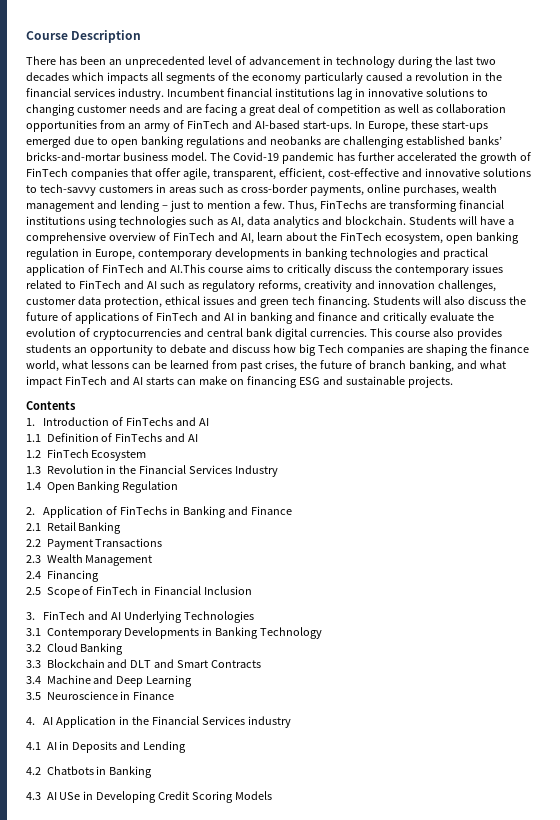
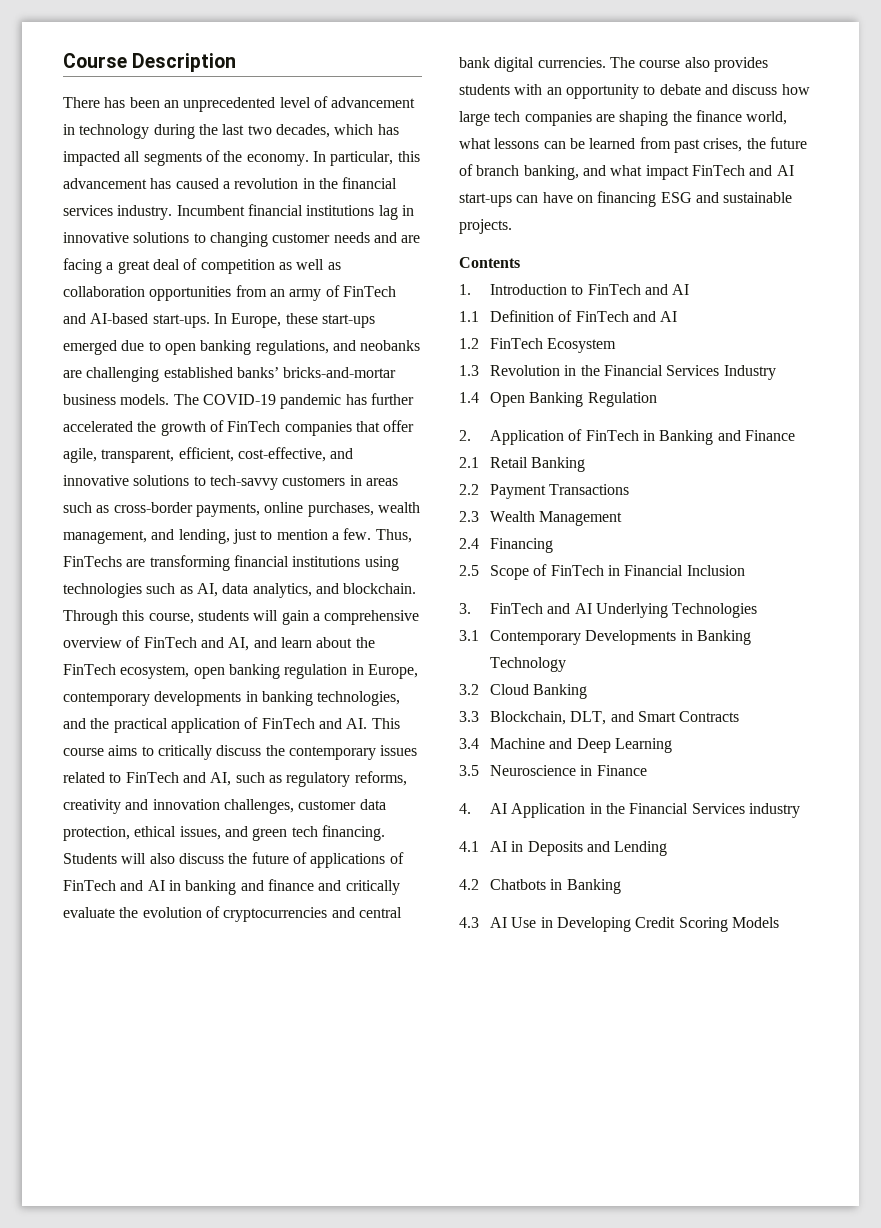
[26,72,363,84] decades which impacts all segments of the economy particularly -> [275,124,399,138] [63,150,420,166] [63,178,172,189] decades, which has impacted all segments of the economy. In particular, this advancement has
[185,136,244,148] regulations -> [255,340,329,355] regulations,
[170,152,279,161] model. The Covid-19 -> [120,394,276,405] models. The COVID-19
[327,168,399,177] cost-effective -> [237,447,326,462] cost-effective,
[26,200,168,212] management and lending – -> [63,529,230,544] management, and lending,
[272,216,319,228] analytics -> [252,583,312,598] analytics,
[408,216,505,225] Students will have -> [63,610,309,625] Through this course, students will gain
(254, 238) none -> [253,637,277,648] and
[349,248,440,260] technologies and -> [317,691,401,706] [63,718,110,729] technologies, and the
[169,264,205,273] AI.This -> [346,718,400,729] AI. This
[146,281,157,289] AI -> [210,772,232,786] AI,
[202,296,234,305] issues -> [179,826,221,840] issues,
[369,328,392,337] This -> [609,57,635,68] The
(71, 348) none -> [514,84,543,95] with
[298,344,344,356] big Tech -> [459,111,521,126] large tech
[145,376,227,385] starts can make -> [459,192,573,207] start-ups can have
[111,417,173,426] of FinTechs -> [571,284,641,295] to FinTech
[115,433,163,442] FinTechs -> [575,311,629,322] FinTech
[119,506,167,515] FinTechs -> [585,430,639,441] FinTech
[46,659,152,668] Blockchain and DLT -> [490,711,607,725] Blockchain, DLT,
[59,792,81,800] USe -> [511,917,537,928] Use

